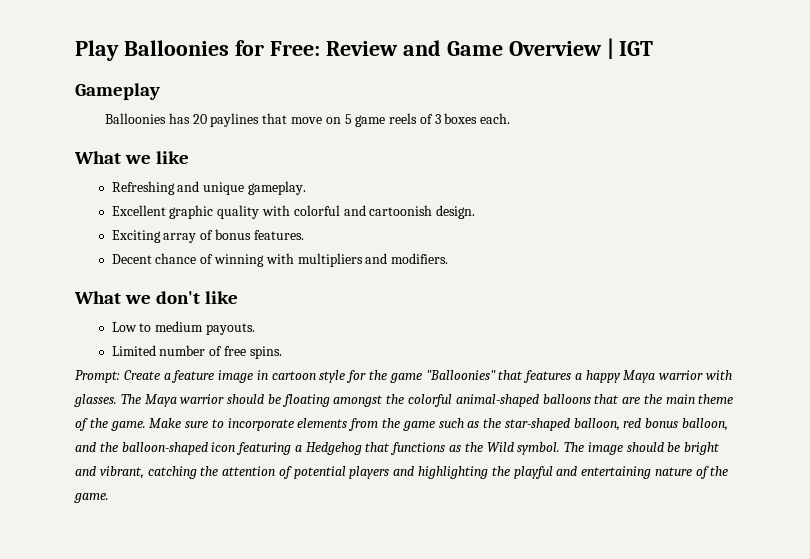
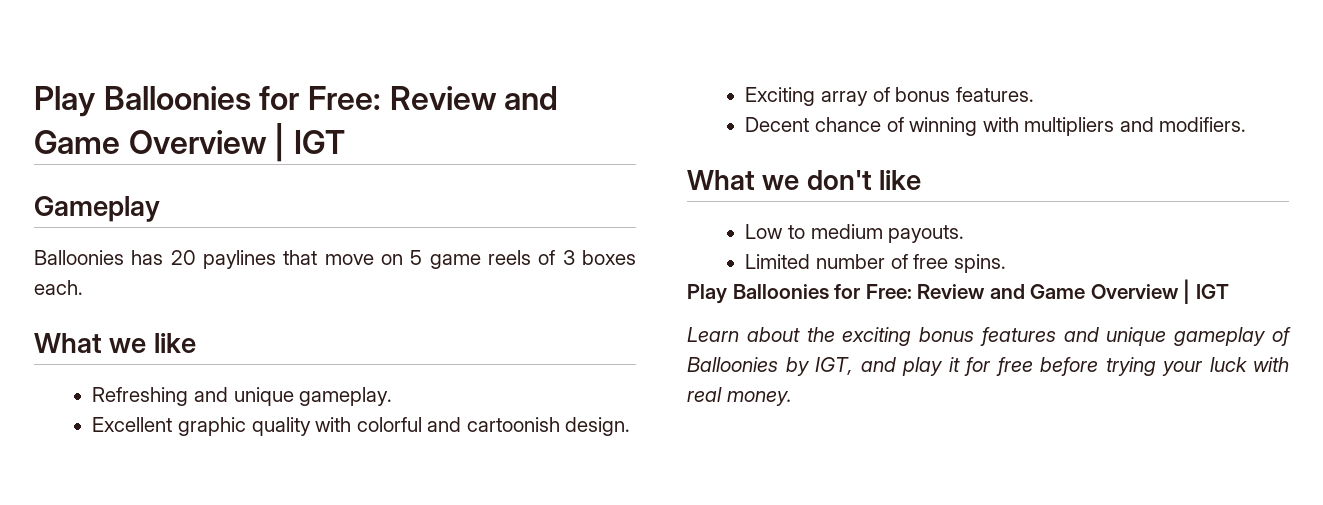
[75,370,733,383] [74,394,734,407] [75,418,729,431] [75,442,721,455] [75,466,729,479] [74,493,109,503] Prompt: Create a feature image in cartoon style for the game "Balloonies" that features a happy Maya warrior with glasses. The Maya warrior should be floating amongst the colorful animal-shaped balloons that are the main theme of the game. Make sure to incorporate elements from the game such as the star-shaped balloon, red bonus balloon, and the balloon-shaped icon featuring a Hedgehog that functions as the Wild symbol. The image should be bright and vibrant, catching the attention of potential players and highlighting the playful and entertaining nature of the game. -> [687,279,1229,304] [687,327,1291,346] [687,357,1289,376] [687,387,792,406] Play Balloonies for Free: Review and Game Overview | IGT // Learn about the exciting bonus features and unique gameplay of Balloonies by IGT, and play it for free before trying your luck with real money.

